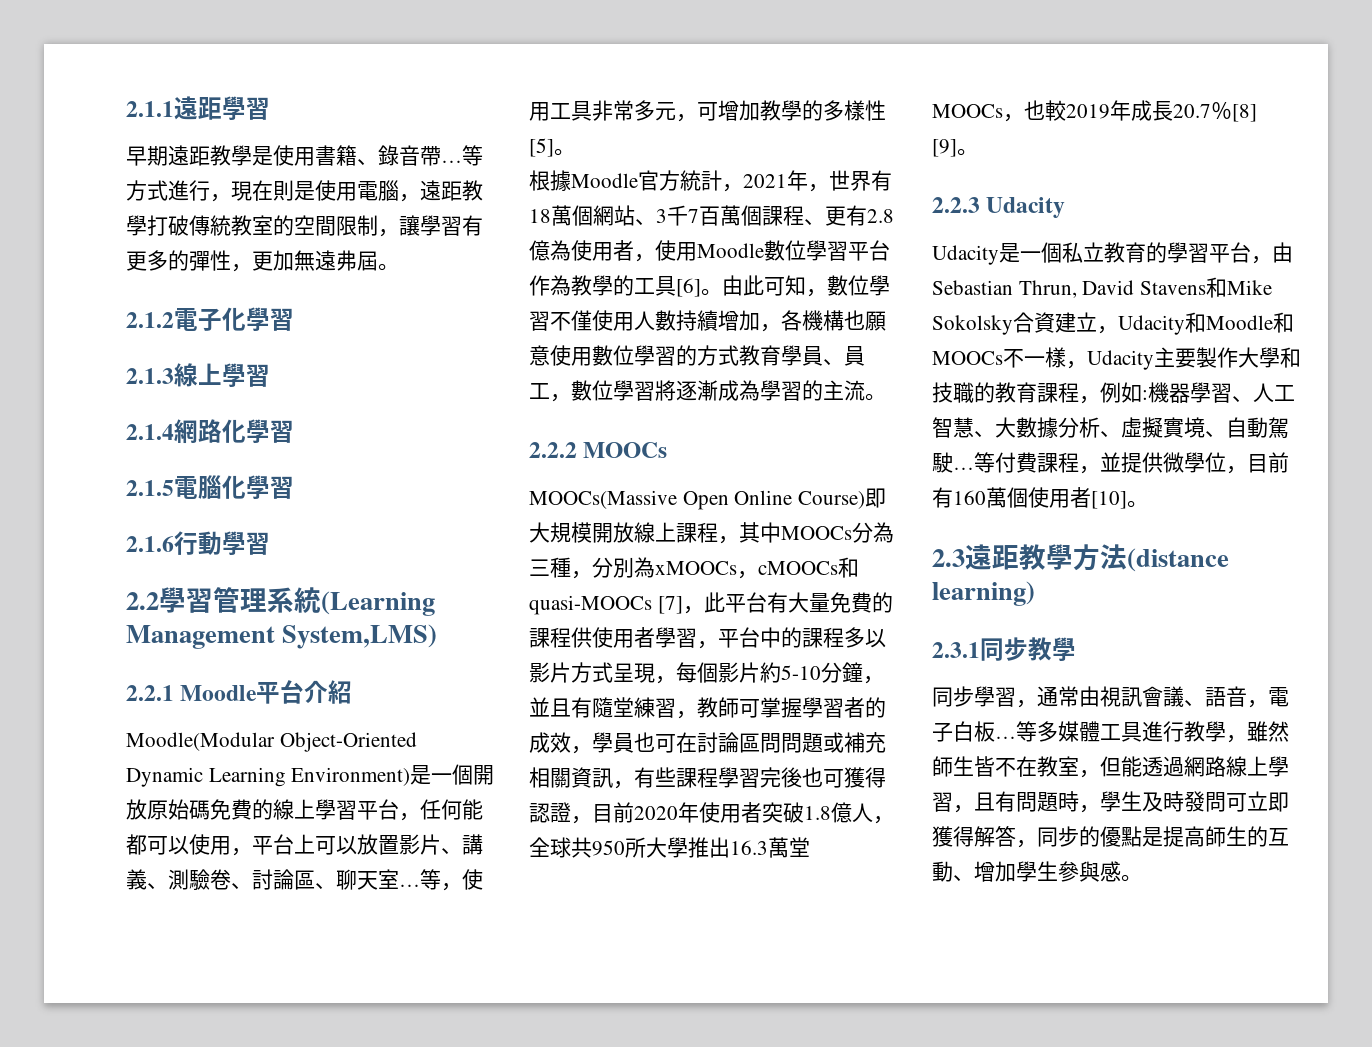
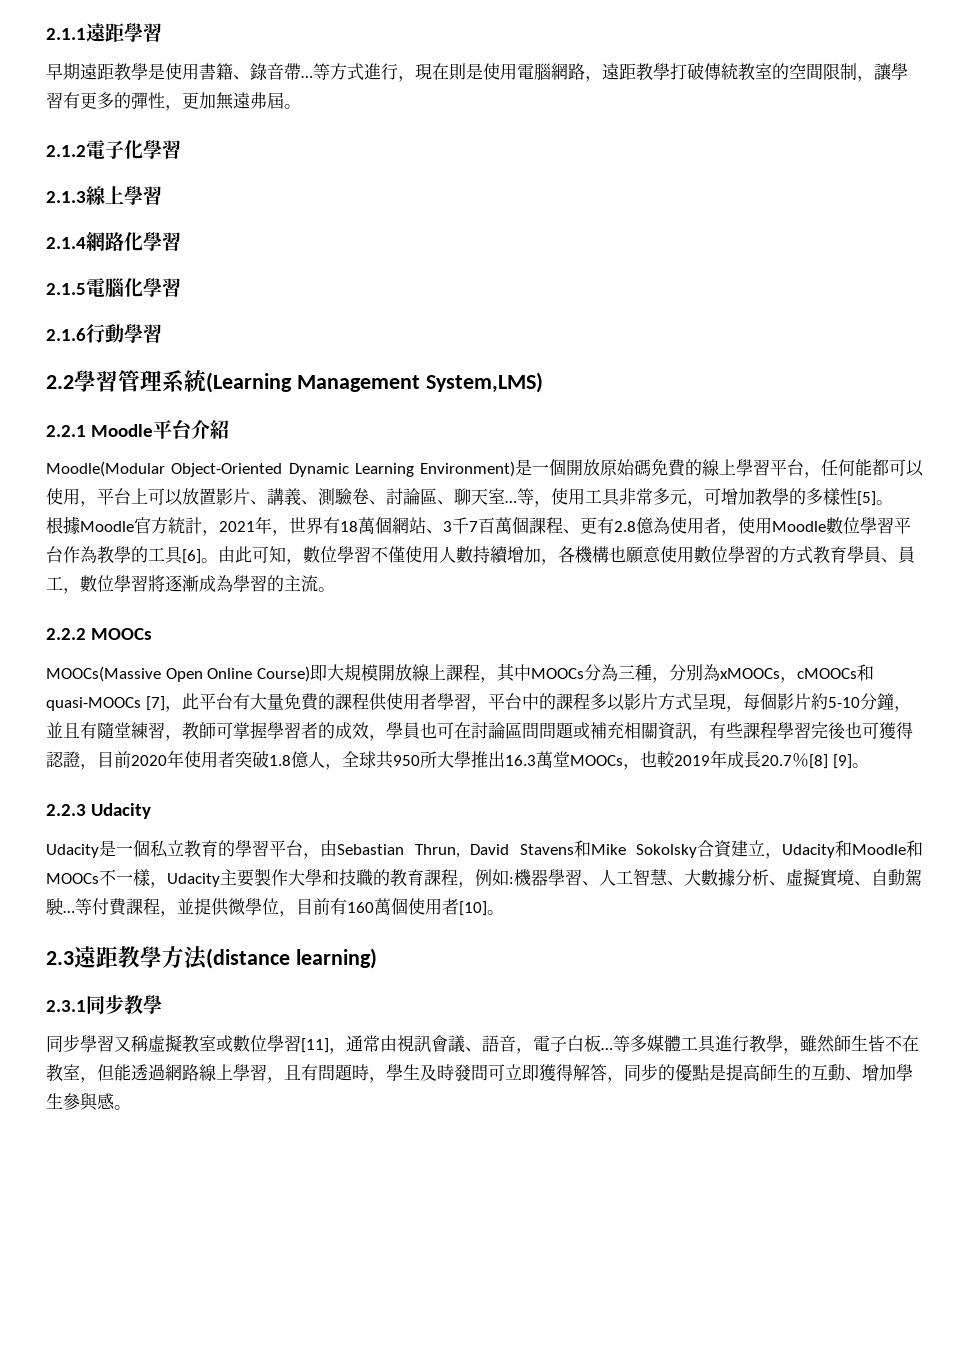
(399, 190) none -> [551,63,585,80] 網路
(1016, 697) none -> [114,1034,329,1053] 又稱虛擬教室或數位學習[11]

